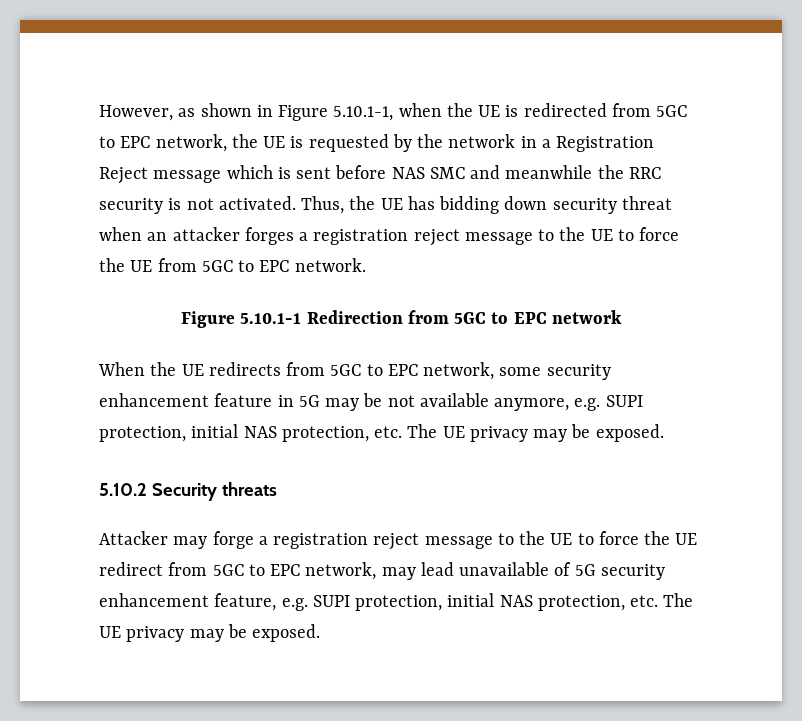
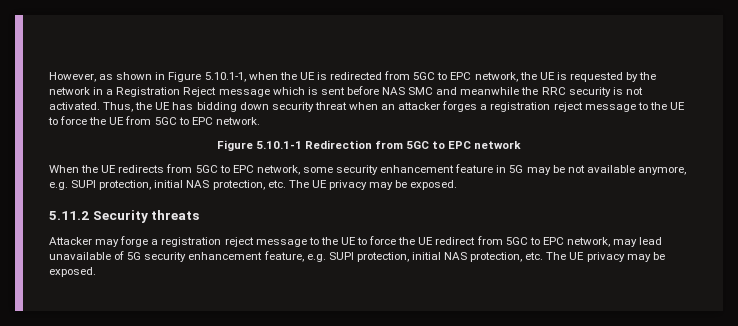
[99,483,147,496] 5.10.2 -> [49,211,89,220] 5.11.2

